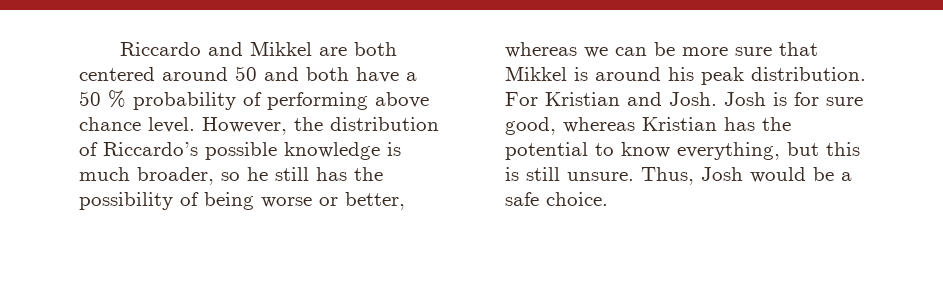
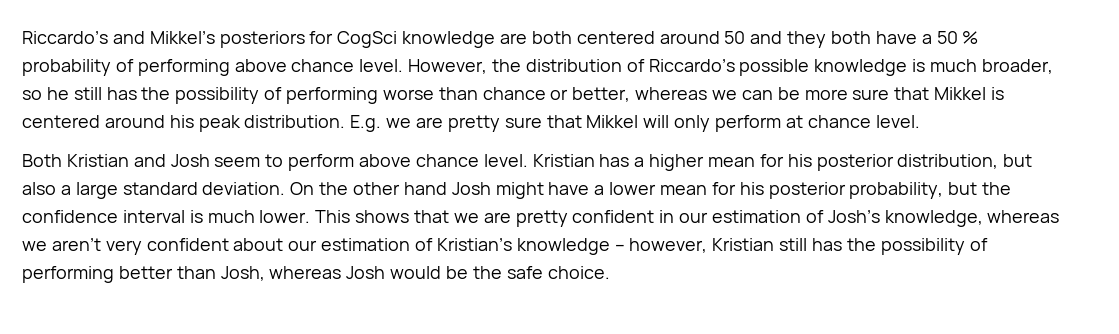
[120,41,313,56] Riccardo and Mikkel -> [22,31,496,48] Riccardo’s and Mikkel’s posteriors for CogSci knowledge
(299, 74) none -> [787,31,827,48] they
[204,192,312,210] being worse -> [286,87,546,104] performing worse than chance
(588, 74) none -> [22,115,100,128] centered
[505,92,863,106] [505,117,791,135] [505,142,860,160] [505,167,694,185] For Kristian and Josh. Josh is for sure good, whereas Kristian has the potential to know everything, but this is still unsure. Thus, -> [350,115,920,132] [22,154,1033,171] [22,182,1012,199] [22,210,1060,227] [22,238,988,255] [22,266,342,283] E.g. we are pretty sure that Mikkel will only perform at chance level. // Both Kristian and Josh seem to perform above chance level. Kristian has a higher mean for his posterior distribution, but also a large standard deviation. On the other hand Josh might have a lower mean for his posterior probability, but the confidence interval is much lower. This shows that we are pretty confident in our estimation of Josh’s knowledge, whereas we aren’t very confident about our estimation of Kristian’s knowledge – however, Kristian still has the possibility of performing better than Josh, whereas
[841,172,852,181] a -> [472,266,502,279] the

